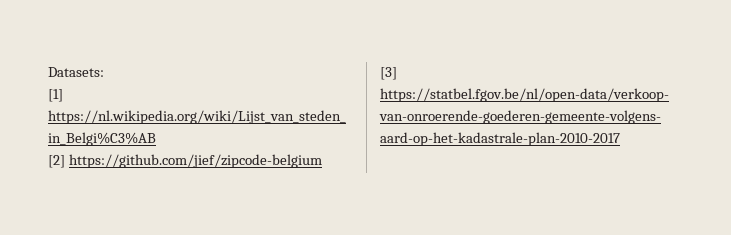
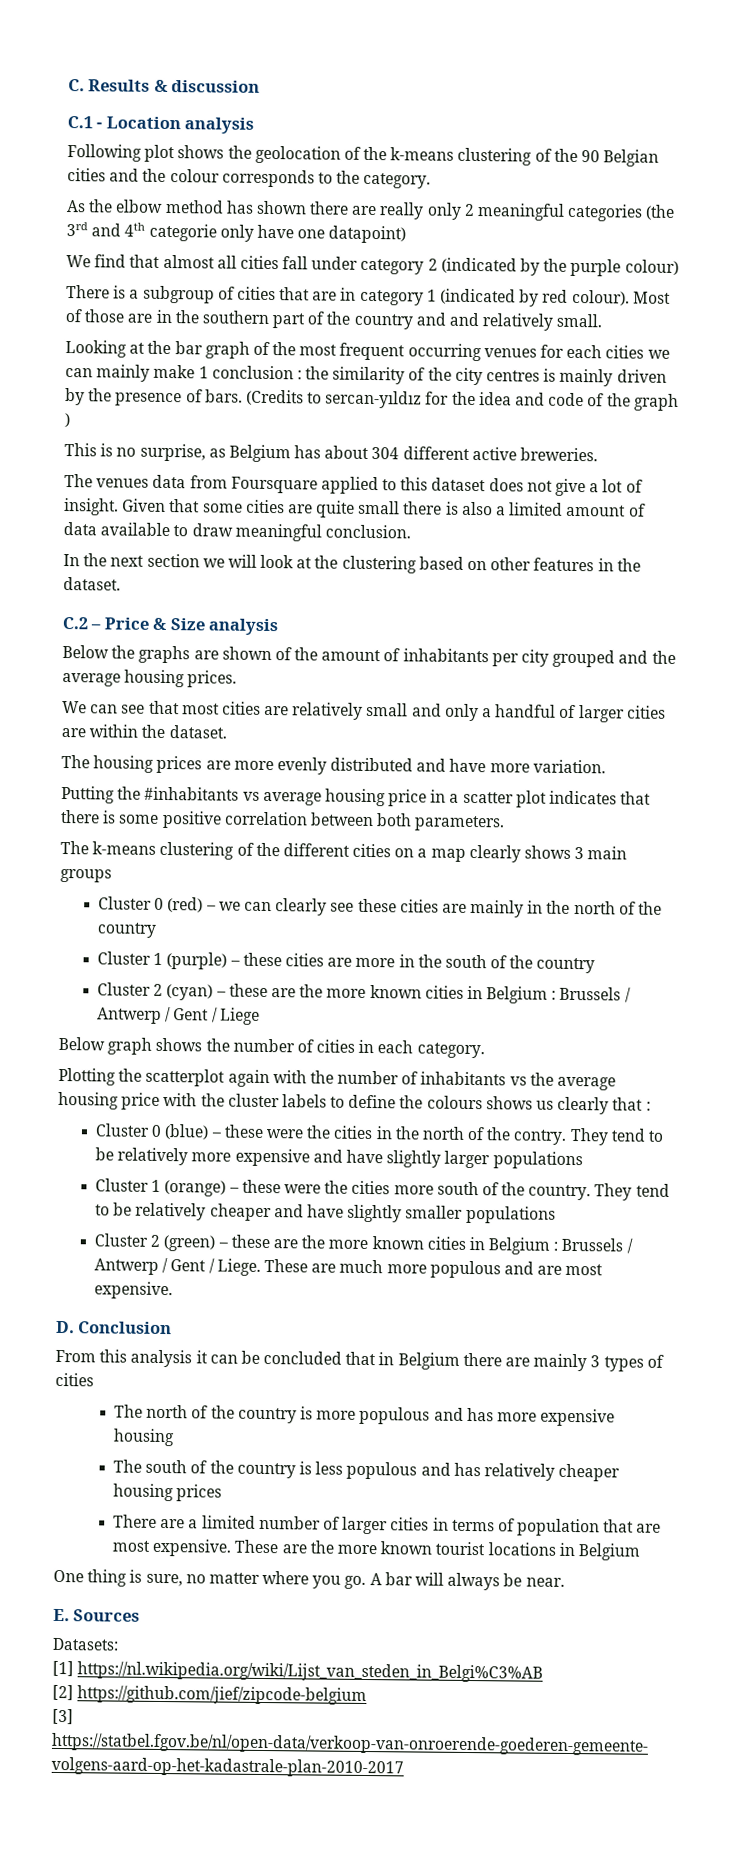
(48, 72) none -> [68,79,261,93] [67,116,255,134] [67,144,660,167] [67,168,432,189] [66,199,676,222] [66,222,407,244] [66,254,679,277] [66,285,671,307] [65,309,603,331] [65,340,670,362] [65,364,667,387] [65,388,679,411] [64,413,70,428] [64,443,599,463] [64,474,643,497] [64,498,646,518] [63,521,411,542] [63,553,641,574] [63,576,121,591] [62,616,279,636] [62,644,676,668] [62,669,238,688] [62,700,666,723] [61,724,227,739] [61,754,606,775] [61,785,652,808] [60,809,506,832] [60,840,628,863] [60,868,112,883] [98,896,663,918] [97,922,158,938] [97,951,596,974] [97,982,631,1004] [97,1007,260,1025] [58,1036,485,1059] [58,1067,617,1091] [58,1091,651,1115] [95,1123,665,1146] [95,1147,583,1170] [95,1178,670,1201] [95,1202,556,1224] [94,1233,633,1255] [94,1257,604,1279] [94,1281,174,1300] [56,1320,173,1335] [55,1349,664,1372] [55,1372,94,1387] [114,1404,616,1427] [113,1428,176,1447] [113,1459,621,1482] [113,1483,223,1502] [113,1514,662,1537] [112,1538,640,1561] [53,1569,565,1591] [53,1608,141,1622] C. Results & discussion // C.1 - Location analysis // Following plot shows the geolocation of the k-means clustering of the 90 Belgian cities and the colour corresponds to the category. // As the elbow method has shown there are really only 2 meaningful categories (the 3rd and 4th categorie only have one datapoint) // We find that almost all cities fall under category 2 (indicated by the purple colour) // There is a subgroup of cities that are in category 1 (indicated by red colour). Most of those are in the southern part of the country and and relatively small. // Looking at the bar graph of the most frequent occurring venues for each cities we can mainly make 1 conclusion : the similarity of the city centres is mainly driven by the presence of bars. (Credits to sercan-yıldız for the idea and code of the graph ) // This is no surprise, as Belgium has about 304 different active breweries. // The venues data from Foursquare applied to this dataset does not give a lot of insight. Given that some cities are quite small there is also a limited amount of data available to draw meaningful conclusion. // In the next section we will look at the clustering based on other features in the dataset. // C.2 – Price & Size analysis // Below the graphs are shown of the amount of inhabitants per city grouped and the average housing prices. // We can see that most cities are relatively small and only a handful of larger cities are within the dataset. // The housing prices are more evenly distributed and have more variation. // Putting the #inhabitants vs average housing price in a scatter plot indicates that there is some positive correlation between both parameters. // The k-means clustering of the different cities on a map clearly shows 3 main groups // Cluster 0 (red) – we can clearly see these cities are mainly in the north of the country // Cluster 1 (purple) – these cities are more in the south of the country // Cluster 2 (cyan) – these are the more known cities in Belgium : Brussels / Antwerp / Gent / Liege // Below graph shows the number of cities in each category. // Plotting the scatterplot again with the number of inhabitants vs the average housing price with the cluster labels to define the colours shows us clearly that : // Cluster 0 (blue) – these were the cities in the north of the contry. They tend to be relatively more expensive and have slightly larger populations // Cluster 1 (orange) – these were the cities more south of the country. They tend to be relatively cheaper and have slightly smaller populations // Cluster 2 (green) – these are the more known cities in Belgium : Brussels / Antwerp / Gent / Liege. These are much more populous and are most expensive. // D. Conclusion // From this analysis it can be concluded that in Belgium there are mainly 3 types of cities // The north of the country is more populous and has more expensive housing // The south of the country is less populous and has relatively cheaper housing prices // There are a limited number of larger cities in terms of population that are most expensive. These are the more known tourist locations in Belgium // One thing is sure, no matter where you go. A bar will always be near. // E. Sources //

